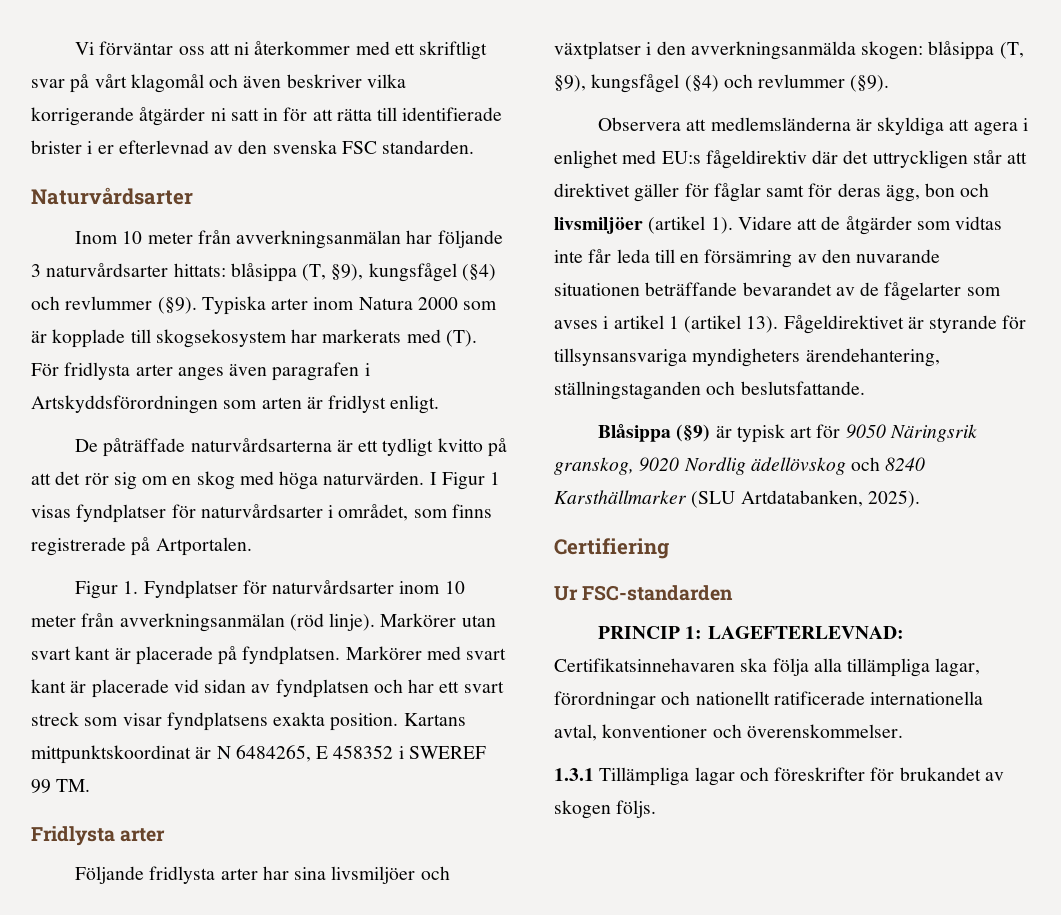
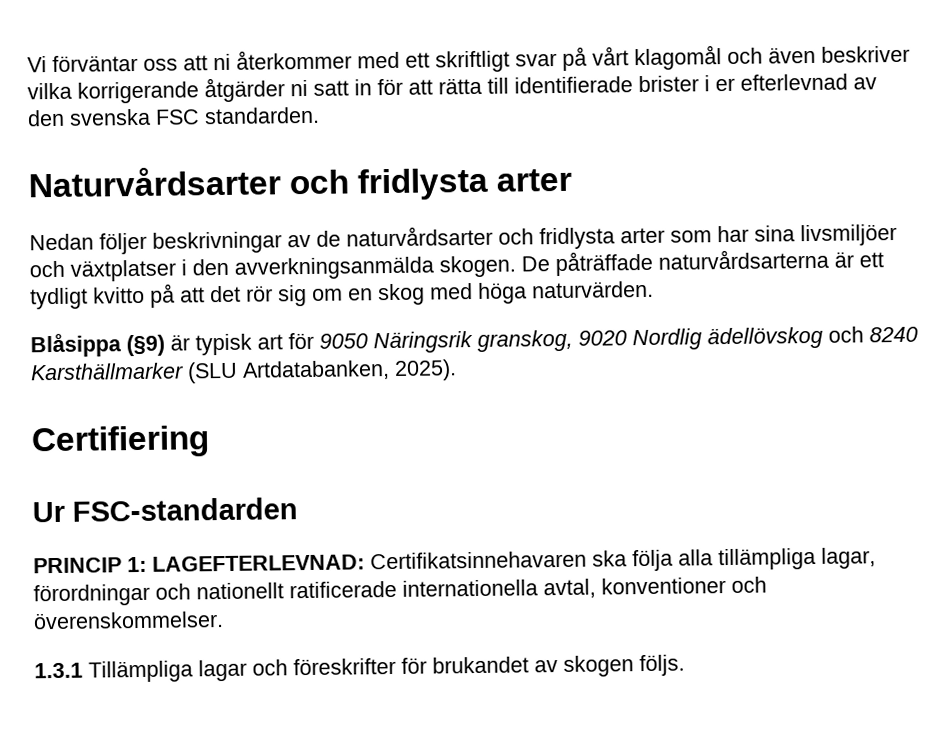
[75,230,503,249] [31,263,496,282] [31,296,498,315] [31,329,477,348] [31,362,370,381] [31,395,440,414] // Inom 10 meter från avverkningsanmälan har följande 3 naturvårdsarter hittats: blåsippa (T, §9), kungsfågel (§4) och revlummer (§9). Typiska arter inom Natura 2000 som är kopplade till skogsekosystem har markerats med (T). För fridlysta arter anges även paragrafen i Artskyddsförordningen som arten är fridlyst enligt. // -> [289,167,573,201] [29,223,897,255] [29,255,516,282] och fridlysta arter // Nedan följer beskrivningar av de naturvårdsarter och fridlysta arter som har sina livsmiljöer och växtplatser i den avverkningsanmälda skogen.
[429,472,501,490] [31,504,492,523] [31,537,252,556] [75,580,465,599] [31,613,496,632] [31,646,507,665] [31,679,504,698] [31,712,466,731] [31,745,486,764] [31,779,91,793] [31,826,166,846] [75,866,450,884] [554,41,1024,60] [554,74,890,93] [598,117,1028,136] [554,150,1028,169] [554,183,990,202] [554,216,1003,235] [554,249,941,268] [554,282,1001,301] [554,315,1027,334] [554,348,940,367] [554,381,865,400] I Figur 1 visas fyndplatser för naturvårdsarter i området, som finns registrerade på Artportalen. // Figur 1. Fyndplatser för naturvårdsarter inom 10 meter från avverkningsanmälan (röd linje). Markörer utan svart kant är placerade på fyndplatsen. Markörer med svart kant är placerade vid sidan av fyndplatsen och har ett svart streck som visar fyndplatsens exakta position. Kartans mittpunktskoordinat är N 6484265, E 458352 i SWEREF 99 TM. // Fridlysta arter // Följande fridlysta arter har sina livsmiljöer och växtplatser i den avverkningsanmälda skogen: blåsippa (T, §9), kungsfågel (§4) och revlummer (§9). // Observera att medlemsländerna är skyldiga att agera i enlighet med EU:s fågeldirektiv där det uttryckligen står att direktivet gäller för fåglar samt för deras ägg, bon och livsmiljöer (artikel 1). Vidare att de åtgärder som vidtas inte får leda till en försämring av den nuvarande situationen beträffande bevarandet av de fågelarter som avses i artikel 1 (artikel 13). Fågeldirektivet är styrande för tillsynsansvariga myndigheters ärendehantering, ställningstaganden och beslutsfattande. -> (654, 289) none

